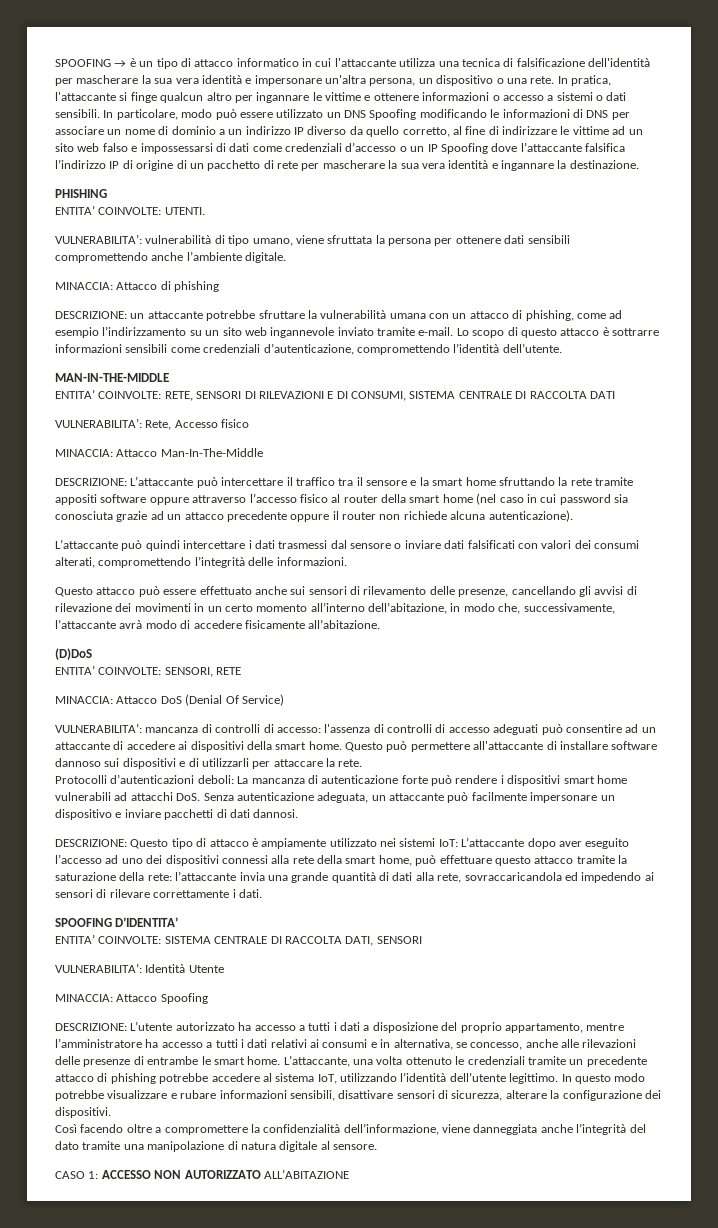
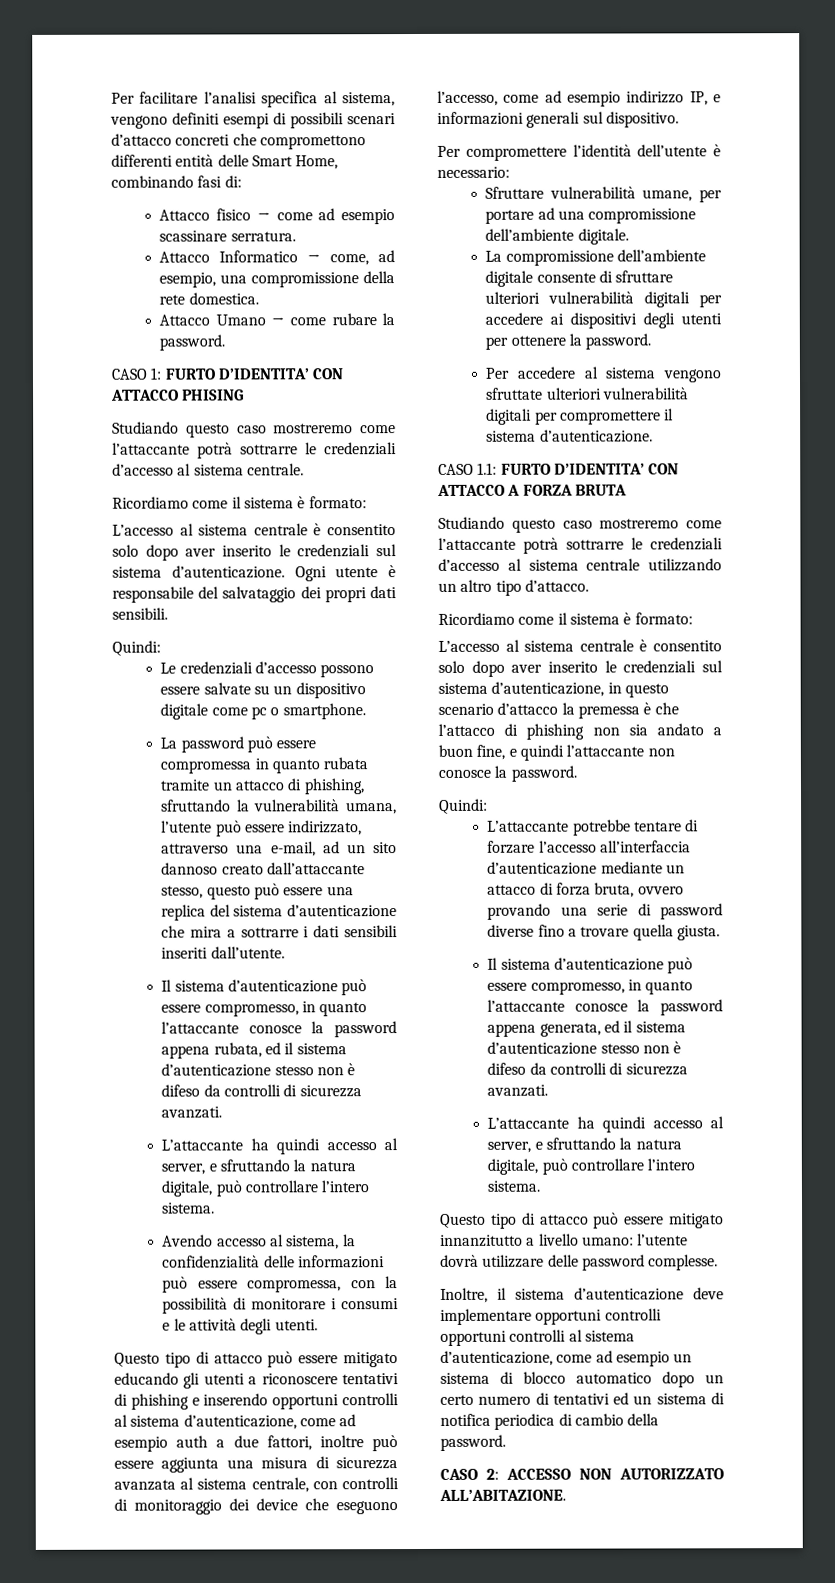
[55,58,650,69] [55,75,611,86] [55,92,627,103] [55,109,630,120] [55,126,643,137] [55,142,625,154] [55,159,639,171] [55,189,107,198] [55,205,205,215] [55,234,570,246] [55,251,287,263] [55,281,220,292] [55,310,623,321] [55,326,659,338] [55,343,562,355] [55,373,169,382] [55,389,615,401] [55,418,250,430] [55,448,263,457] [55,476,633,488] [55,493,628,505] [55,510,573,522] [55,539,639,551] [55,556,347,568] [55,586,637,597] [55,602,615,614] [55,619,381,629] [55,648,92,660] [55,665,242,677] [55,694,284,706] [55,723,656,735] [55,741,658,752] [55,758,363,769] [55,774,627,786] [55,792,615,803] [55,809,299,820] [55,837,630,849] [55,854,627,866] [55,871,654,883] [55,889,262,898] [55,917,179,927] [55,934,422,946] [55,963,224,973] [55,993,208,1004] [55,1021,625,1033] [55,1038,637,1050] [55,1055,647,1067] [55,1072,646,1084] [55,1090,661,1101] [55,1107,111,1118] [55,1123,646,1135] [55,1141,377,1152] [55,1171,99,1179] SPOOFING → è un tipo di attacco informatico in cui l'attaccante utilizza una tecnica di falsificazione dell'identità per mascherare la sua vera identità e impersonare un'altra persona, un dispositivo o una rete. In pratica, l'attaccante si finge qualcun altro per ingannare le vittime e ottenere informazioni o accesso a sistemi o dati sensibili. In particolare, modo può essere utilizzato un DNS Spoofing modificando le informazioni di DNS per associare un nome di dominio a un indirizzo IP diverso da quello corretto, al fine di indirizzare le vittime ad un sito web falso e impossessarsi di dati come credenziali d’accesso o un IP Spoofing dove l’attaccante falsifica l’indirizzo IP di origine di un pacchetto di rete per mascherare la sua vera identità e ingannare la destinazione. // PHISHING // ENTITA’ COINVOLTE: UTENTI. // VULNERABILITA’: vulnerabilità di tipo umano, viene sfruttata la persona per ottenere dati sensibili compromettendo anche l’ambiente digitale. // MINACCIA: Attacco di phishing // DESCRIZIONE: un attaccante potrebbe sfruttare la vulnerabilità umana con un attacco di phishing, come ad esempio l’indirizzamento su un sito web ingannevole inviato tramite e-mail. Lo scopo di questo attacco è sottrarre informazioni sensibili come credenziali d’autenticazione, compromettendo l’identità dell’utente. // MAN-IN-THE-MIDDLE // ENTITA’ COINVOLTE: RETE, SENSORI DI RILEVAZIONI E DI CONSUMI, SISTEMA CENTRALE DI RACCOLTA DATI // VULNERABILITA’: Rete, Accesso fisico // MINACCIA: Attacco Man-In-The-Middle // DESCRIZIONE: L’attaccante può intercettare il traffico tra il sensore e la smart home sfruttando la rete tramite appositi software oppure attraverso l’accesso fisico al router della smart home (nel caso in cui password sia conosciuta grazie ad un attacco precedente oppure il router non richiede alcuna autenticazione). // L’attaccante può quindi intercettare i dati trasmessi dal sensore o inviare dati falsificati con valori dei consumi alterati, compromettendo l’integrità delle informazioni. // Questo attacco può essere effettuato anche sui sensori di rilevamento delle presenze, cancellando gli avvisi di rilevazione dei movimenti in un certo momento all’interno dell’abitazione, in modo che, successivamente, l’attaccante avrà modo di accedere fisicamente all’abitazione. // (D)DoS // ENTITA’ COINVOLTE: SENSORI, RETE // MINACCIA: Attacco DoS (Denial Of Service) // VULNERABILITA’: mancanza di controlli di accesso: l'assenza di controlli di accesso adeguati può consentire ad un attaccante di accedere ai dispositivi della smart home. Questo può permettere all'attaccante di installare software dannoso sui dispositivi e di utilizzarli per attaccare la rete. // Protocolli d’autenticazioni deboli: La mancanza di autenticazione forte può rendere i dispositivi smart home vulnerabili ad attacchi DoS. Senza autenticazione adeguata, un attaccante può facilmente impersonare un dispositivo e inviare pacchetti di dati dannosi. // DESCRIZIONE: Questo tipo di attacco è ampiamente utilizzato nei sistemi IoT: L’attaccante dopo aver eseguito l’accesso ad uno dei dispositivi connessi alla rete della smart home, può effettuare questo attacco tramite la saturazione della rete: l’attaccante invia una grande quantità di dati alla rete, sovraccaricandola ed impedendo ai sensori di rilevare correttamente i dati. // SPOOFING D’IDENTITA’ // ENTITA’ COINVOLTE: SISTEMA CENTRALE DI RACCOLTA DATI, SENSORI // VULNERABILITA’: Identità Utente // MINACCIA: Attacco Spoofing // DESCRIZIONE: L’utente autorizzato ha accesso a tutti i dati a disposizione del proprio appartamento, mentre l’amministratore ha accesso a tutti i dati relativi ai consumi e in alternativa, se concesso, anche alle rilevazioni delle presenze di entrambe le smart home. L’attaccante, una volta ottenuto le credenziali tramite un precedente attacco di phishing potrebbe accedere al sistema IoT, utilizzando l’identità dell’utente legittimo. In questo modo potrebbe visualizzare e rubare informazioni sensibili, disattivare sensori di sicurezza, alterare la configurazione dei dispositivi. // Così facendo oltre a compromettere la confidenzialità dell’informazione, viene danneggiata anche l’integrità del dato tramite una manipolazione di natura digitale al sensore. // CASO 1: -> [111,91,395,108] [110,112,396,129] [111,133,366,150] [111,154,339,170] [111,175,242,188] [159,208,395,225] [159,230,296,242] [159,250,395,266] [159,271,395,288] [159,292,259,305] [159,313,395,326] [159,334,226,351] [111,367,344,380] [111,389,245,401] [112,421,396,438] [112,442,397,459] [112,463,304,476] [112,496,367,509] [112,523,396,536] [112,544,397,561] [112,565,396,582] [112,586,397,603] [112,607,168,620] [112,640,161,656] [160,661,375,678] [160,682,366,699] [160,703,366,720] [160,736,317,753] [160,757,369,774] [160,778,365,795] [161,799,397,815] [161,820,363,837] [161,841,397,857] [161,862,365,875] [161,883,354,900] [161,904,397,921] [161,925,398,938] [161,946,285,959] [161,979,368,996] [161,1001,368,1017] [161,1021,397,1038] [161,1042,347,1059] [161,1063,356,1077] [161,1084,362,1098] [161,1106,223,1119] [161,1138,399,1155] [161,1159,356,1175] [161,1180,370,1197] [162,1202,216,1214] [162,1234,356,1250] [162,1255,385,1269] [162,1276,398,1293] [162,1297,399,1314] [162,1318,318,1335] [114,1351,398,1368] [114,1372,399,1389] [114,1393,400,1410] [114,1414,357,1430] [114,1435,398,1452] [114,1456,398,1473] [114,1477,399,1493] [114,1498,398,1515] [437,90,721,107] [437,111,679,128] [437,144,721,161] [437,166,510,178] [485,186,722,203] [485,207,697,224] [485,228,629,245] [485,249,706,266] [485,270,674,287] [485,291,722,308] [485,312,722,329] [485,333,652,350] [485,366,722,383] [486,387,689,400] [486,408,675,425] [486,429,653,443] [438,462,680,475] [437,484,627,496] [438,516,722,533] [438,537,723,554] [438,558,722,572] [438,579,589,596] [438,612,693,625] [438,639,722,652] [438,660,723,677] [438,681,669,698] [438,702,679,719] [438,723,722,740] [438,744,675,761] [438,765,577,782] [439,798,488,814] [487,819,700,836] [487,840,691,854] [487,861,685,875] [487,882,684,898] [487,903,723,920] [487,924,720,941] [487,957,694,974] [487,979,694,995] [487,999,723,1016] [487,1020,686,1037] [487,1041,682,1055] [487,1062,688,1076] [487,1084,549,1097] [487,1116,724,1133] [487,1137,682,1153] [487,1158,696,1175] [487,1180,541,1192] [440,1212,724,1229] [440,1233,689,1247] [440,1254,719,1271] [440,1287,724,1303] [440,1308,662,1325] [440,1329,635,1346] [440,1350,693,1367] [440,1371,724,1388] [440,1392,725,1405] [440,1413,660,1430] [440,1434,506,1451] [440,1468,499,1480] Per facilitare l’analisi specifica al sistema, vengono definiti esempi di possibili scenari d’attacco concreti che compromettono differenti entità delle Smart Home, combinando fasi di: // Attacco fisico → come ad esempio scassinare serratura. // Attacco Informatico → come, ad esempio, una compromissione della rete domestica. // Attacco Umano → come rubare la password. // CASO 1: FURTO D’IDENTITA’ CON ATTACCO PHISING // Studiando questo caso mostreremo come l’attaccante potrà sottrarre le credenziali d’accesso al sistema centrale. // Ricordiamo come il sistema è formato: // L’accesso al sistema centrale è consentito solo dopo aver inserito le credenziali sul sistema d’autenticazione. Ogni utente è responsabile del salvataggio dei propri dati sensibili. // Quindi: // Le credenziali d’accesso possono essere salvate su un dispositivo digitale come pc o smartphone. // La password può essere compromessa in quanto rubata tramite un attacco di phishing, sfruttando la vulnerabilità umana, l’utente può essere indirizzato, attraverso una e-mail, ad un sito dannoso creato dall’attaccante stesso, questo può essere una replica del sistema d’autenticazione che mira a sottrarre i dati sensibili inseriti dall’utente. // Il sistema d’autenticazione può essere compromesso, in quanto l’attaccante conosce la password appena rubata, ed il sistema d’autenticazione stesso non è difeso da controlli di sicurezza avanzati. // L’attaccante ha quindi accesso al server, e sfruttando la natura digitale, può controllare l’intero sistema. // Avendo accesso al sistema, la confidenzialità delle informazioni può essere compromessa, con la possibilità di monitorare i consumi e le attività degli utenti. // Questo tipo di attacco può essere mitigato educando gli utenti a riconoscere tentativi di phishing e inserendo opportuni controlli al sistema d’autenticazione, come ad esempio auth a due fattori, inoltre può essere aggiunta una misura di sicurezza avanzata al sistema centrale, con controlli di monitoraggio dei device che eseguono l’accesso, come ad esempio indirizzo IP, e informazioni generali sul dispositivo. // Per compromettere l’identità dell’utente è necessario: // Sfruttare vulnerabilità umane, per portare ad una compromissione dell’ambiente digitale. // La compromissione dell’ambiente digitale consente di sfruttare ulteriori vulnerabilità digitali per accedere ai dispositivi degli utenti per ottenere la password. // Per accedere al sistema vengono sfruttate ulteriori vulnerabilità digitali per compromettere il sistema d’autenticazione. // CASO 1.1: FURTO D’IDENTITA’ CON ATTACCO A FORZA BRUTA // Studiando questo caso mostreremo come l’attaccante potrà sottrarre le credenziali d’accesso al sistema centrale utilizzando un altro tipo d’attacco. // Ricordiamo come il sistema è formato: // L’accesso al sistema centrale è consentito solo dopo aver inserito le credenziali sul sistema d’autenticazione, in questo scenario d’attacco la premessa è che l’attacco di phishing non sia andato a buon fine, e quindi l’attaccante non conosce la password. // Quindi: // L’attaccante potrebbe tentare di forzare l’accesso all’interfaccia d’autenticazione mediante un attacco di forza bruta, ovvero provando una serie di password diverse fino a trovare quella giusta. // Il sistema d’autenticazione può essere compromesso, in quanto l’attaccante conosce la password appena generata, ed il sistema d’autenticazione stesso non è difeso da controlli di sicurezza avanzati. // L’attaccante ha quindi accesso al server, e sfruttando la natura digitale, può controllare l’intero sistema. // Questo tipo di attacco può essere mitigato innanzitutto a livello umano: l’utente dovrà utilizzare delle password complesse. // Inoltre, il sistema d’autenticazione deve implementare opportuni controlli opportuni controlli al sistema d’autenticazione, come ad esempio un sistema di blocco automatico dopo un certo numero di tentativi ed un sistema di notifica periodica di cambio della password. // CASO 2:
[263,1169,349,1179] ALL’ABITAZIONE -> [439,1489,566,1501] ALL’ABITAZIONE.

